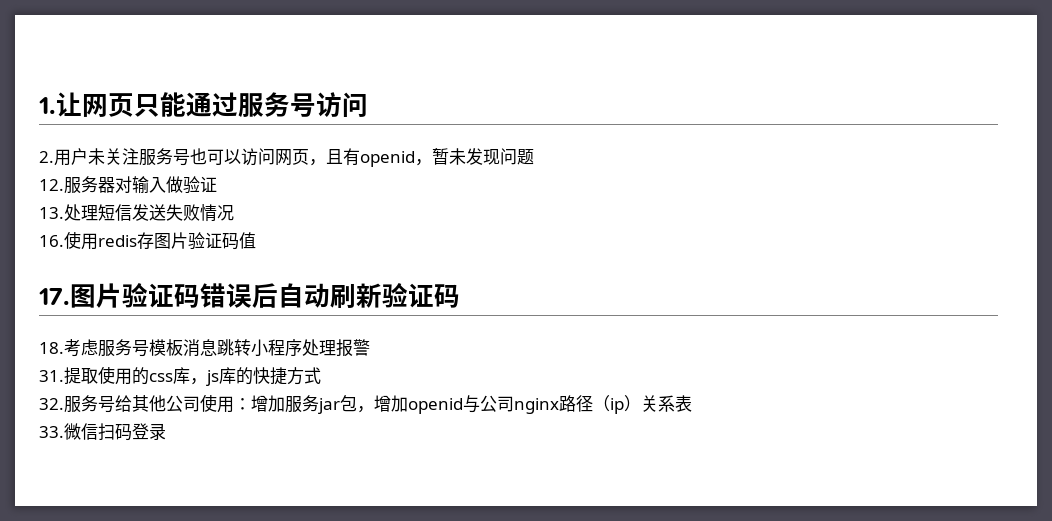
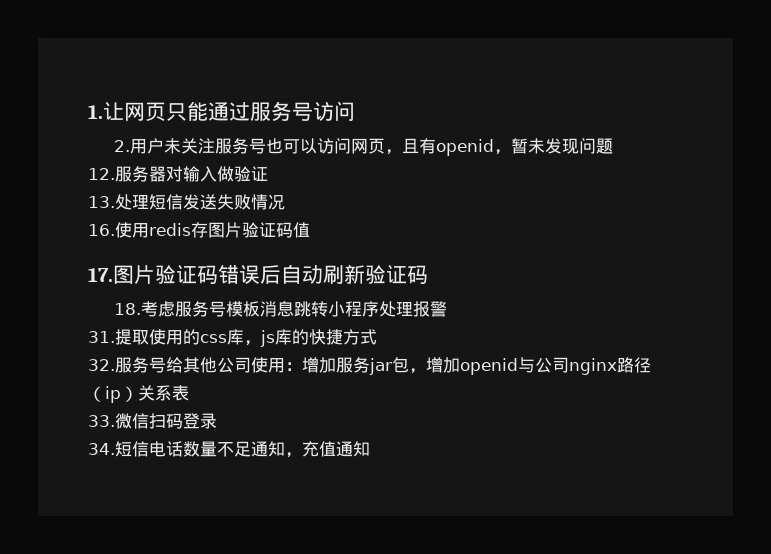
(166, 431) none -> [88,441,370,458] // 34.短信电话数量不足通知，充值通知

